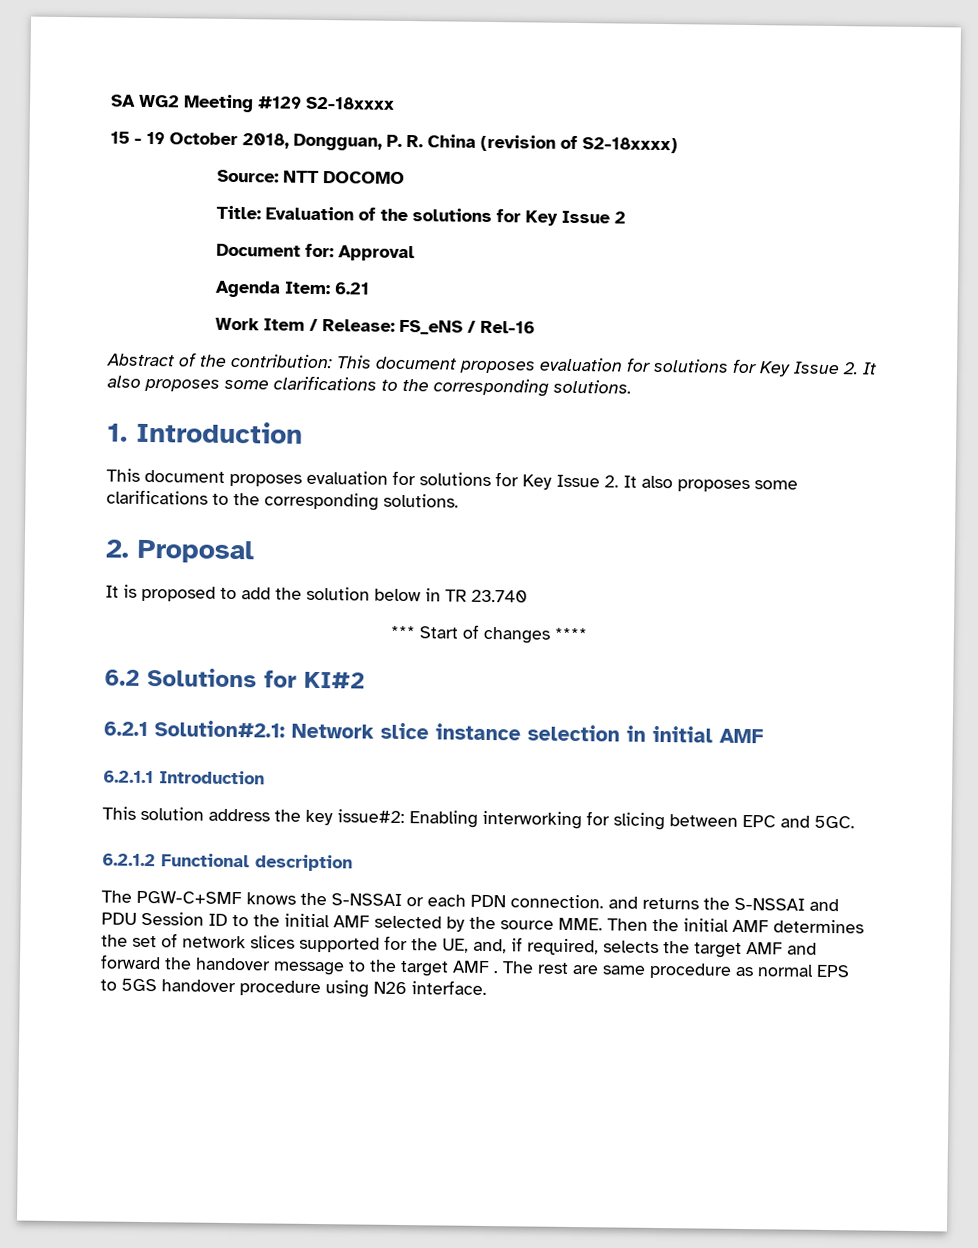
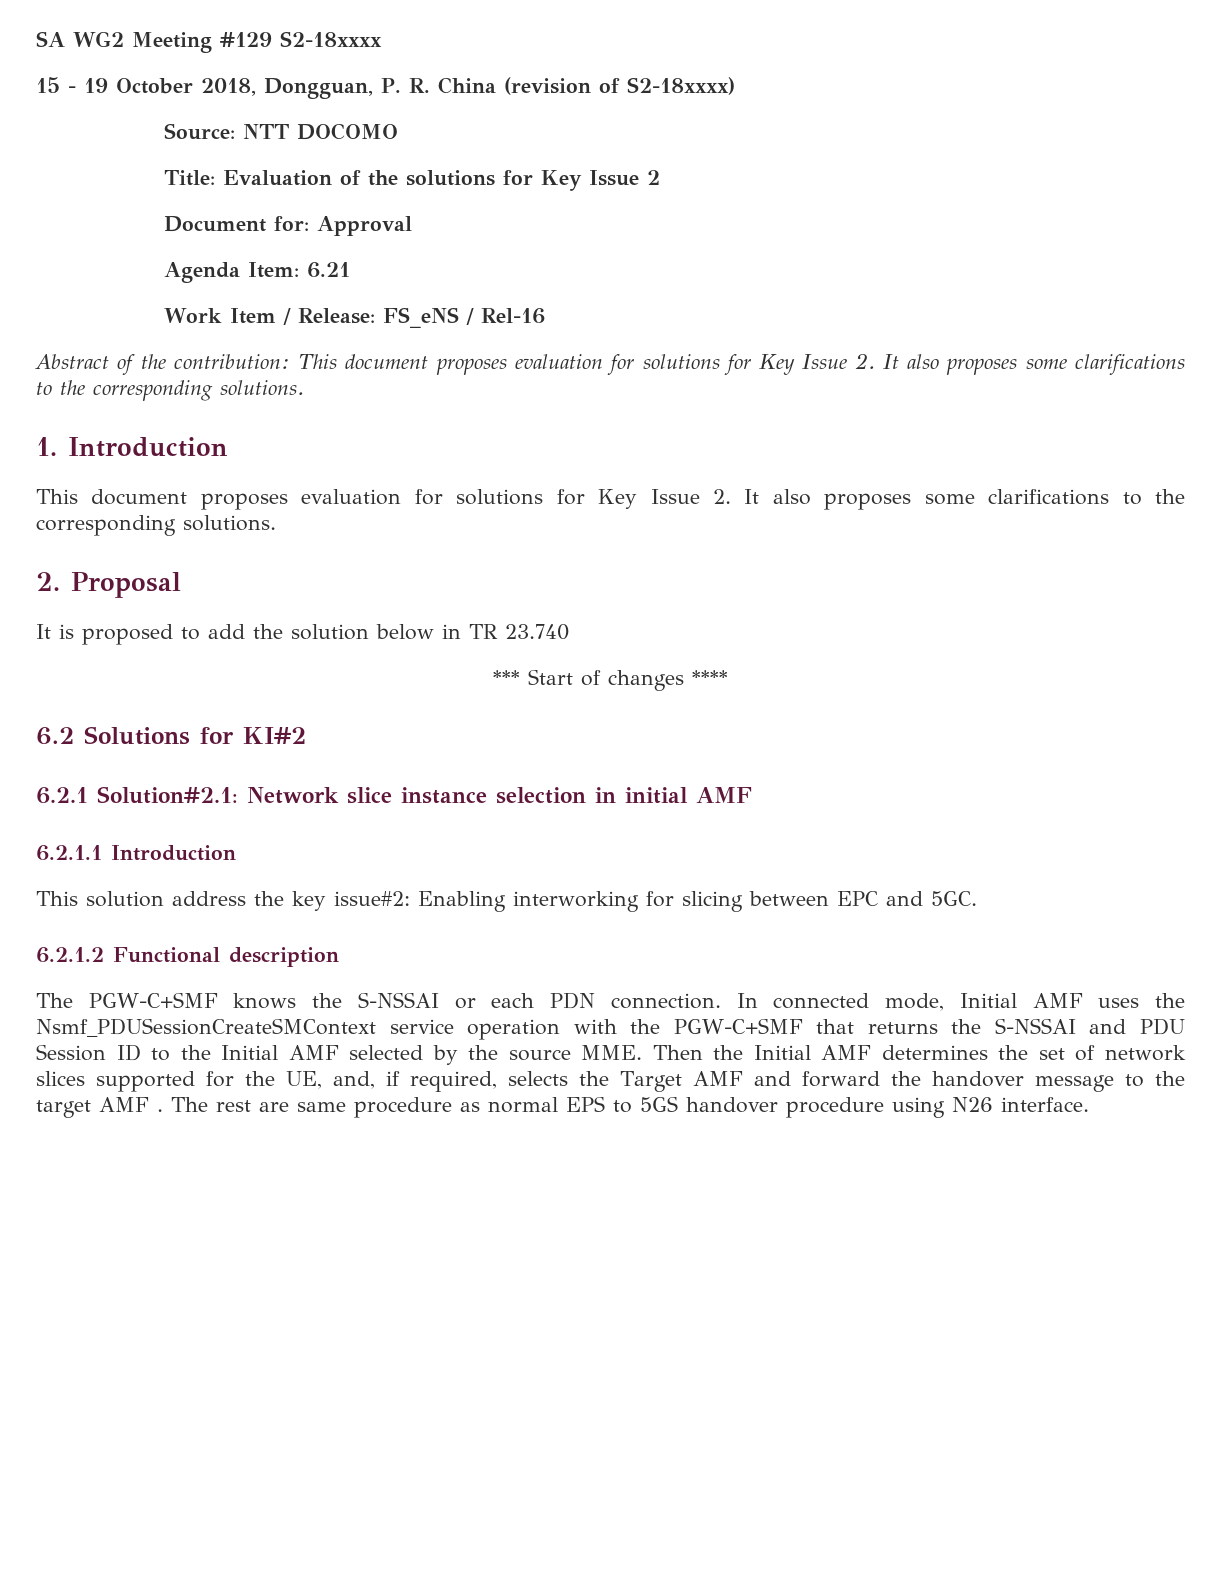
[608,896,638,909] and -> [736,993,1186,1011] [36,1018,855,1040] In connected mode, Initial AMF uses the Nsmf_PDUSessionCreateSMContext service operation with the PGW-C+SMF that
[284,913,330,928] initial -> [221,1045,279,1060] Initial
[683,918,729,932] initial -> [753,1045,811,1060] Initial
[694,942,742,958] target -> [620,1071,683,1092] Target

